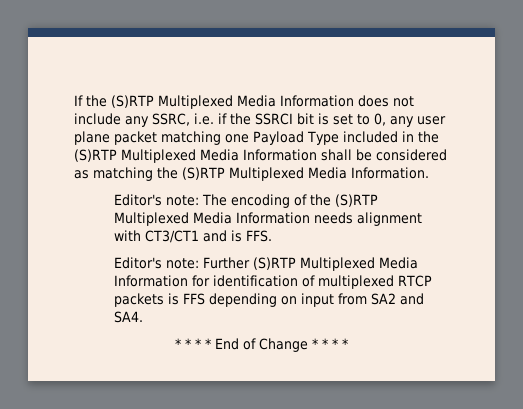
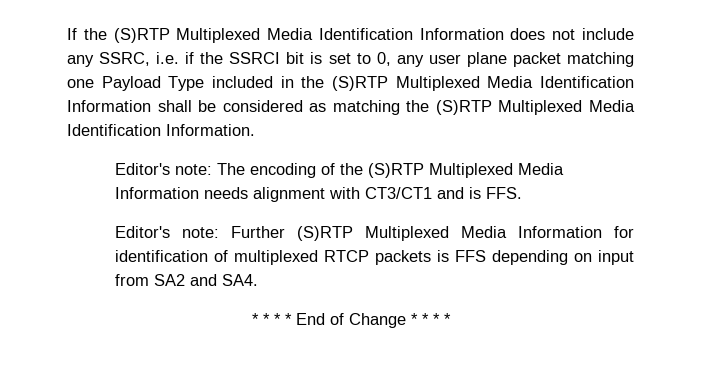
(276, 101) none -> [318,28,413,40] Identification
(239, 155) none -> [540,76,634,88] Identification
(347, 173) none -> [67,124,161,136] Identification

